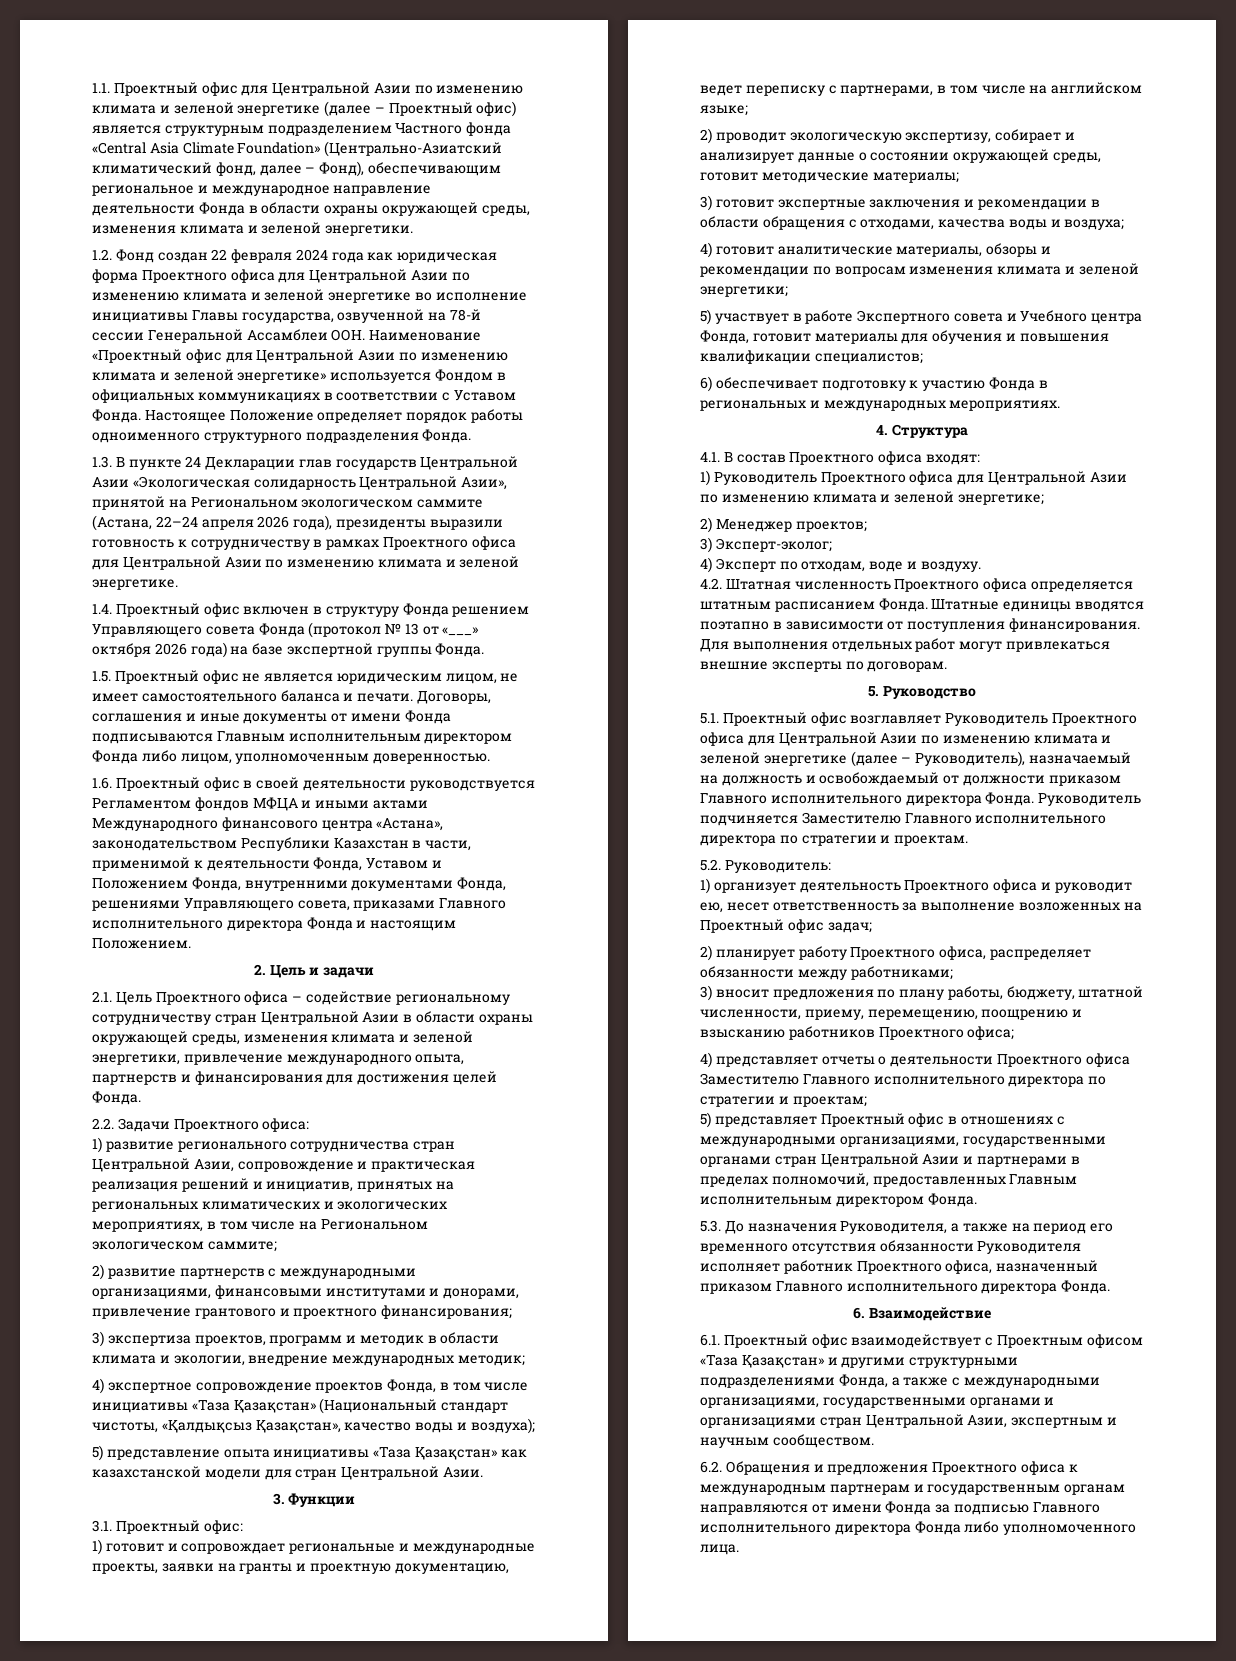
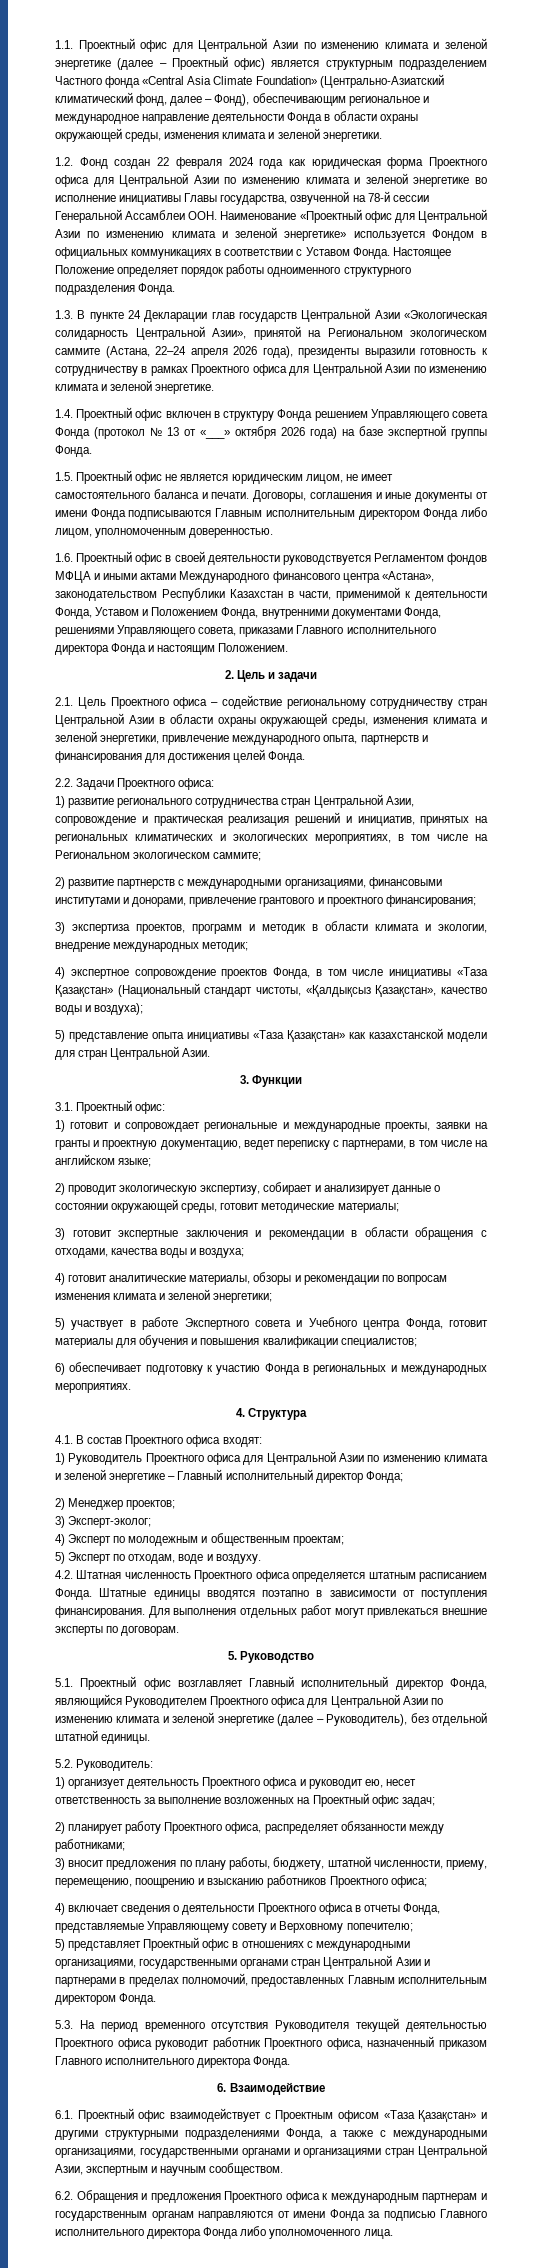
[957,494,1044,505] энергетике; -> [109,1469,403,1483] энергетике – Главный исполнительный директор Фонда;
(798, 565) none -> [128,1533,344,1546] [55,1552,126,1564] молодежным и общественным проектам; // 5) Эксперт по
[945,713,1049,726] Руководитель -> [249,1676,487,1690] [55,1694,208,1708] Главный исполнительный директор Фонда, являющийся Руководителем
[1028,752,1131,764] [700,772,1121,786] [700,792,1142,806] [700,812,1107,826] [700,835,969,846] назначаемый на должность и освобождаемый от должности приказом Главного исполнительного директора Фонда. Руководитель подчиняется Заместителю Главного исполнительного директора по стратегии и проектам. -> [410,1712,487,1726] [55,1730,151,1744] без отдельной штатной единицы.
[715,1056,875,1067] представляет отчеты -> [68,1905,171,1915] включает сведения
[700,1073,1107,1087] [700,1096,867,1107] Заместителю Главного исполнительного директора по стратегии и проектам; -> [354,1903,440,1915] [55,1921,413,1933] в отчеты Фонда, представляемые Управляющему совету и Верховному попечителю;
[724,1221,1114,1234] [700,1240,1082,1254] [700,1263,780,1272] До назначения Руководителя, а также на период его временного отсутствия обязанности Руководителя исполняет -> [79,2018,487,2032] [55,2038,210,2050] На период временного отсутствия Руководителя текущей деятельностью Проектного офиса руководит

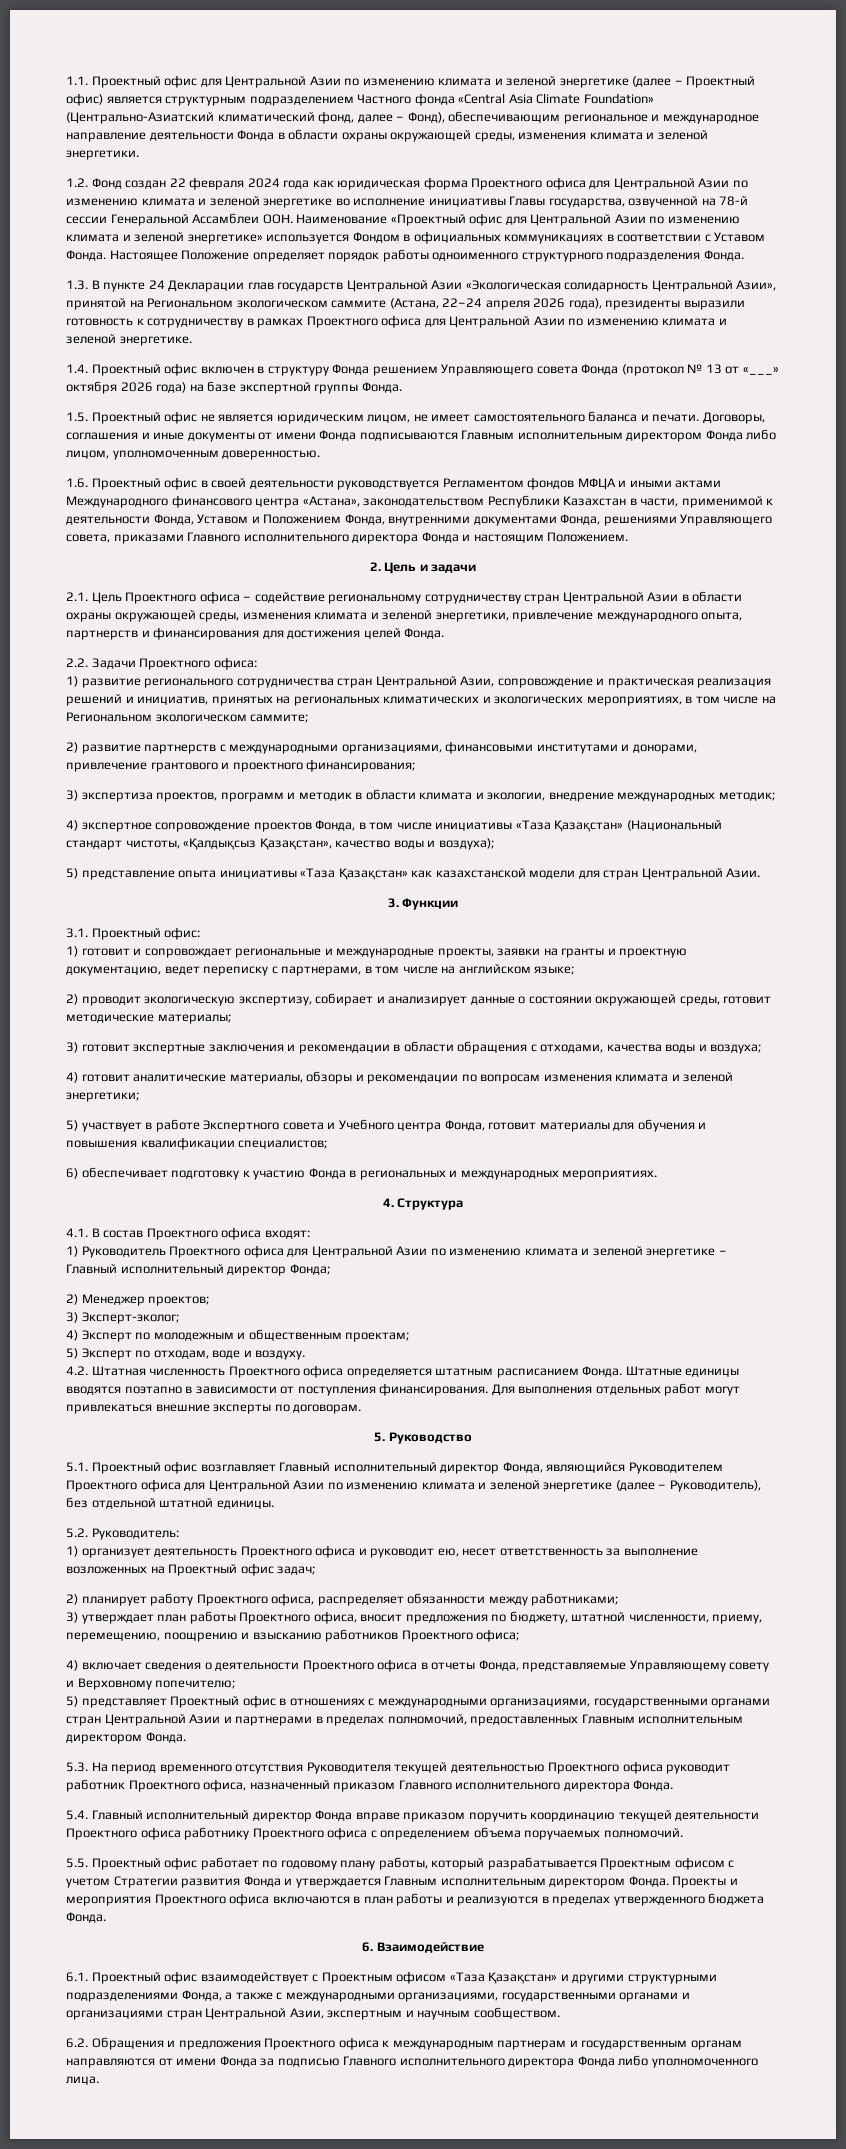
(65, 1864) none -> [81,1611,357,1624] утверждает план работы Проектного офиса,
[194,1857,271,1870] плану работы, -> (507, 1618) none
(291, 2062) none -> [66,1810,760,1822] [66,1827,683,1840] [66,1857,735,1870] [66,1876,738,1888] [66,1893,765,1906] [66,1912,106,1923] // 5.4. Главный исполнительный директор Фонда вправе приказом поручить координацию текущей деятельности Проектного офиса работнику Проектного офиса с определением объема поручаемых полномочий. // 5.5. Проектный офис работает по годовому плану работы, который разрабатывается Проектным офисом с учетом Стратегии развития Фонда и утверждается Главным исполнительным директором Фонда. Проекты и мероприятия Проектного офиса включаются в план работы и реализуются в пределах утвержденного бюджета Фонда.

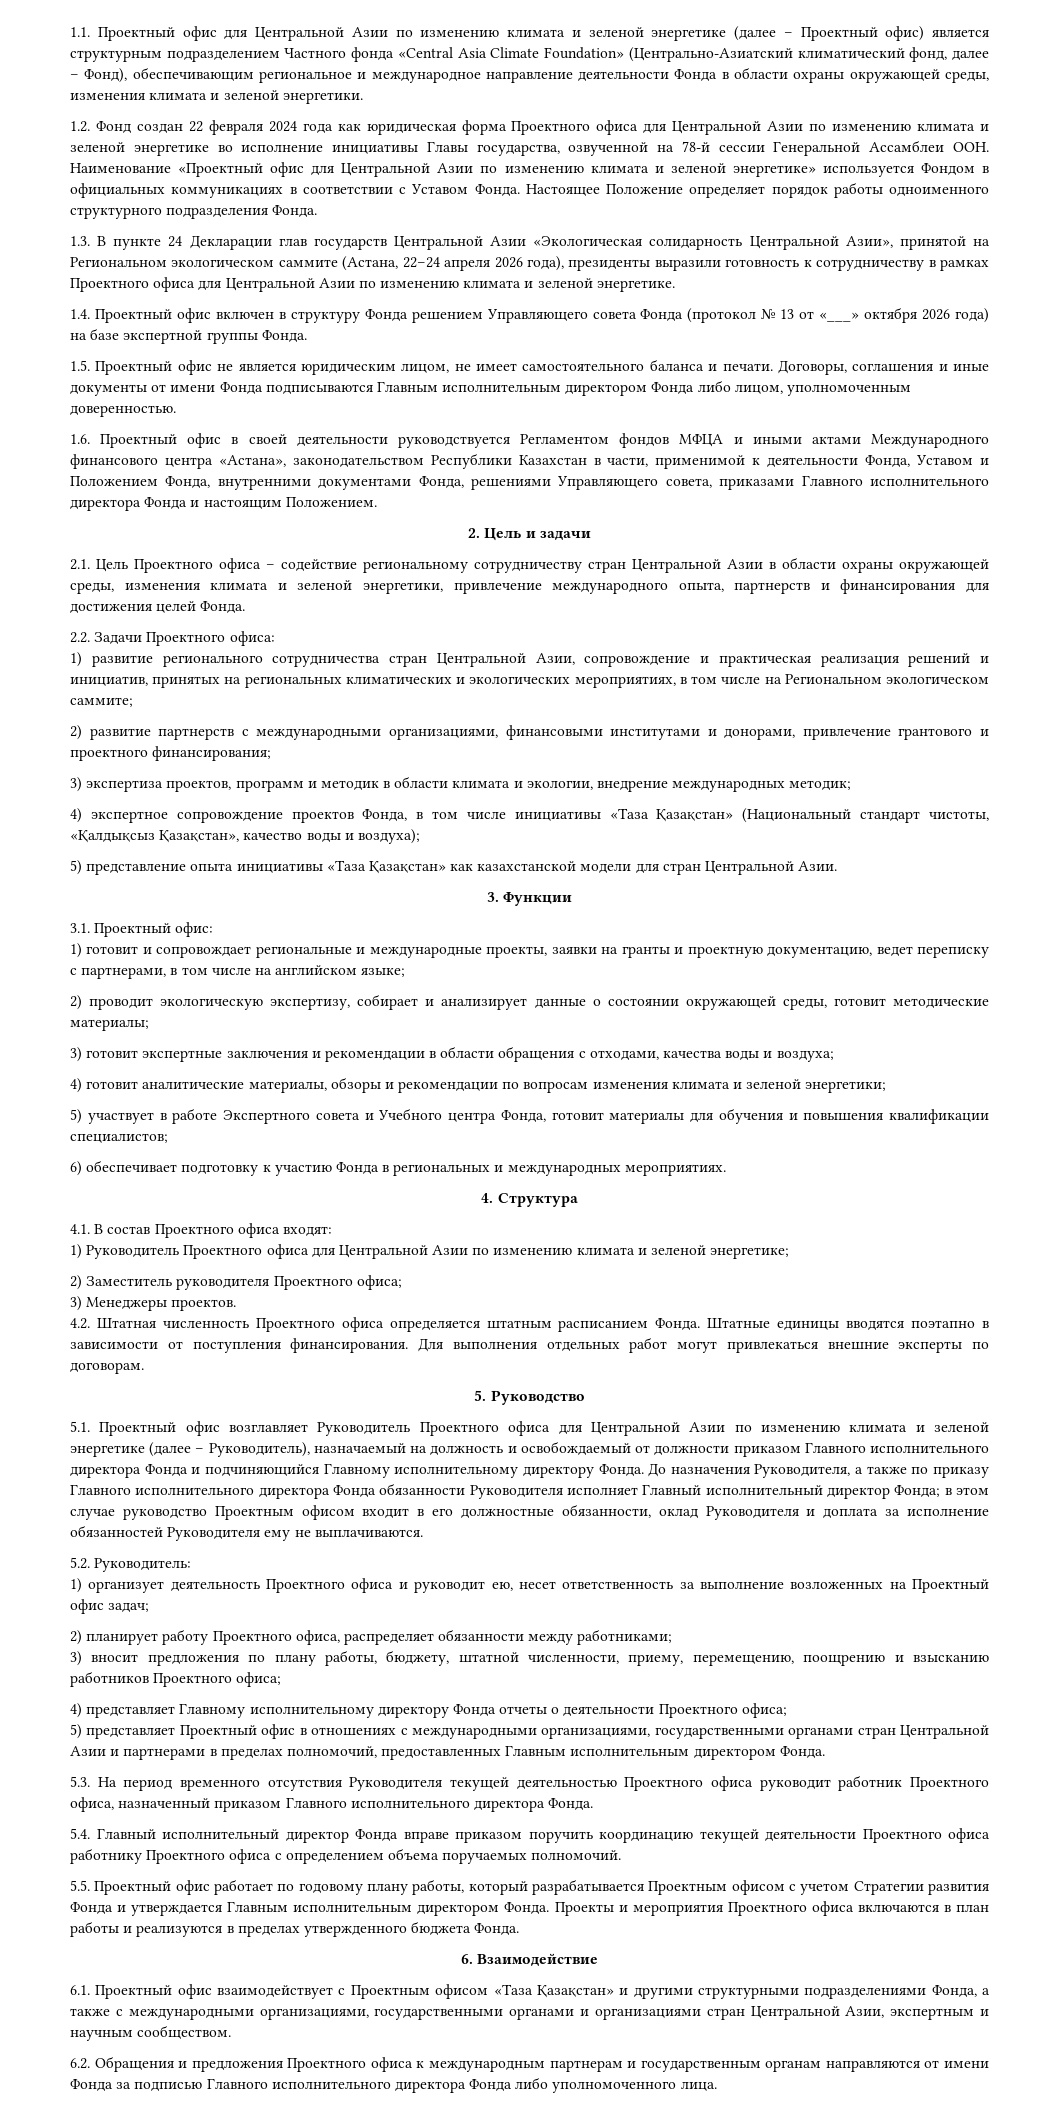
[646,1248,727,1258] [66,1264,330,1276] [66,1294,210,1306] [66,1312,179,1324] [66,1329,410,1342] [66,1348,306,1360] энергетике – Главный исполнительный директор Фонда; // 2) Менеджер проектов; // 3) Эксперт-эколог; // 4) Эксперт по молодежным и общественным проектам; // 5) Эксперт по отходам, воде и воздуху. -> [710,1247,790,1259] [70,1275,402,1290] [70,1296,237,1311] энергетике; // 2) Заместитель руководителя Проектного офиса; // 3) Менеджеры проектов.
[279,1462,723,1474] Главный исполнительный директор Фонда, являющийся Руководителем -> [317,1422,411,1436] Руководитель
[66,1497,274,1509] без отдельной штатной единицы. -> [313,1441,990,1457] [70,1463,989,1478] [70,1483,990,1499] [70,1504,989,1520] [70,1525,423,1541] назначаемый на должность и освобождаемый от должности приказом Главного исполнительного директора Фонда и подчиняющийся Главному исполнительному директору Фонда. До назначения Руководителя, а также по приказу Главного исполнительного директора Фонда обязанности Руководителя исполняет Главный исполнительный директор Фонда; в этом случае руководство Проектным офисом входит в его должностные обязанности, оклад Руководителя и доплата за исполнение обязанностей Руководителя ему не выплачиваются.
[81,1611,357,1624] утверждает план работы Проектного офиса, -> (82, 1658) none
(507, 1618) none -> [274,1650,377,1666] плану работы,
[81,1660,770,1672] [66,1678,236,1690] включает сведения о деятельности Проектного офиса в отчеты Фонда, представляемые Управляющему совету и Верховному попечителю; -> [86,1703,787,1718] представляет Главному исполнительному директору Фонда отчеты о деятельности Проектного офиса;

